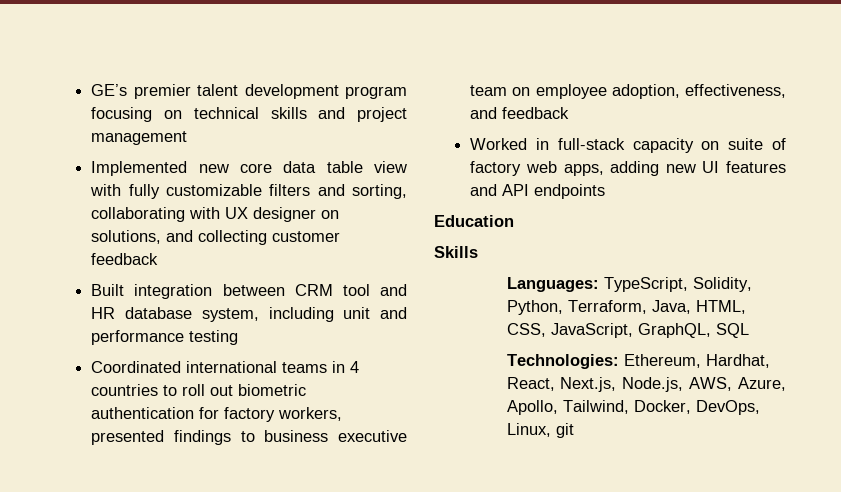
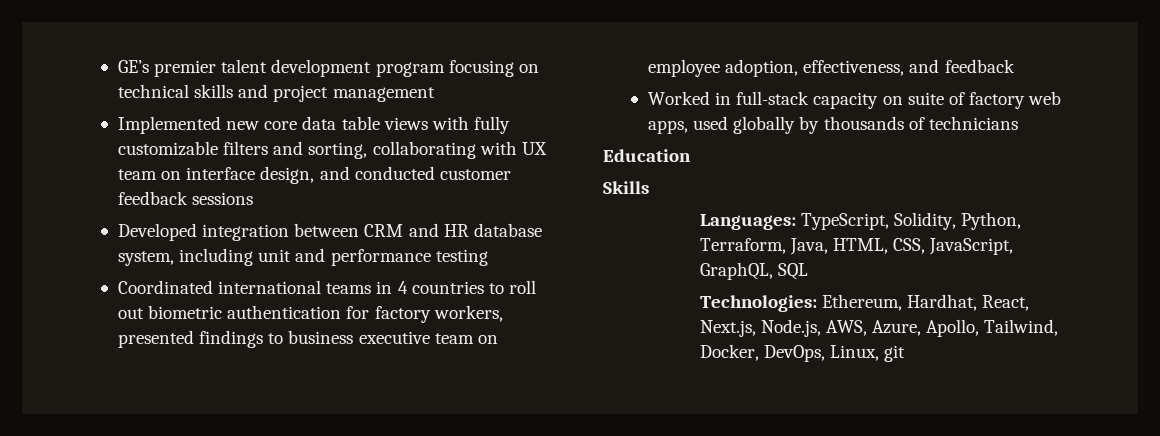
[374,161,407,173] view -> [383,117,428,130] views
[253,207,340,222] [91,230,268,245] designer on solutions, and collecting -> [118,166,435,184] team on interface design, and conducted
[91,284,125,296] // Built -> [192,192,254,205] [118,223,198,241] sessions // Developed
[342,284,370,296] tool -> (404, 230) none
[610,161,786,176] [470,184,606,199] adding new UI features and API endpoints -> [693,116,1018,134] used globally by thousands of technicians

